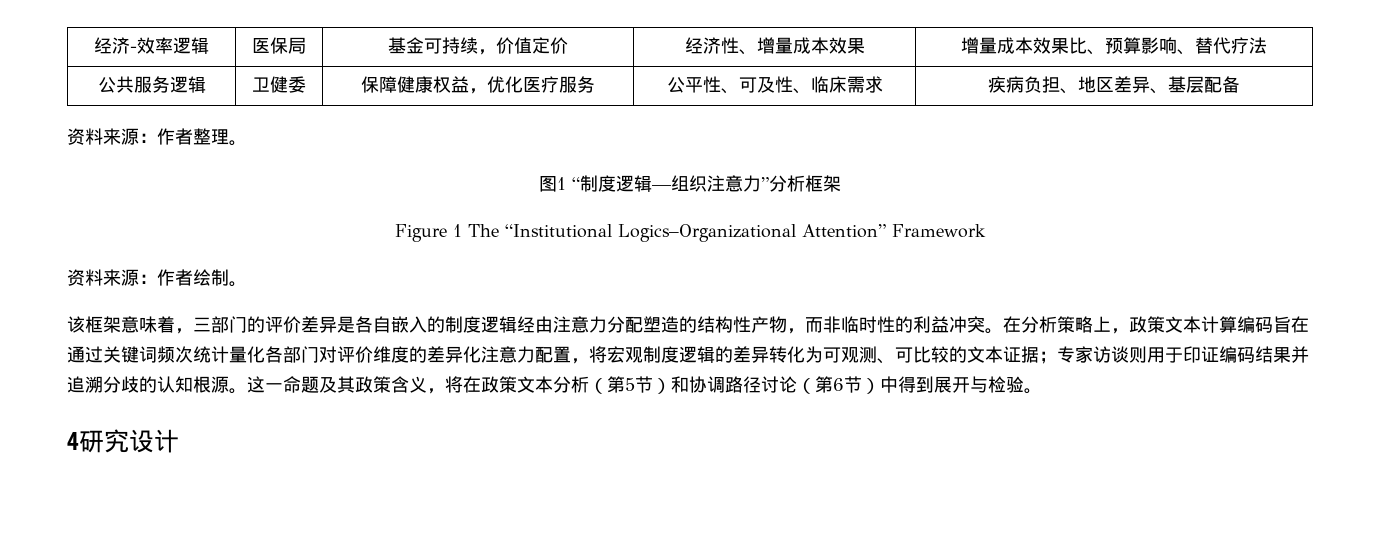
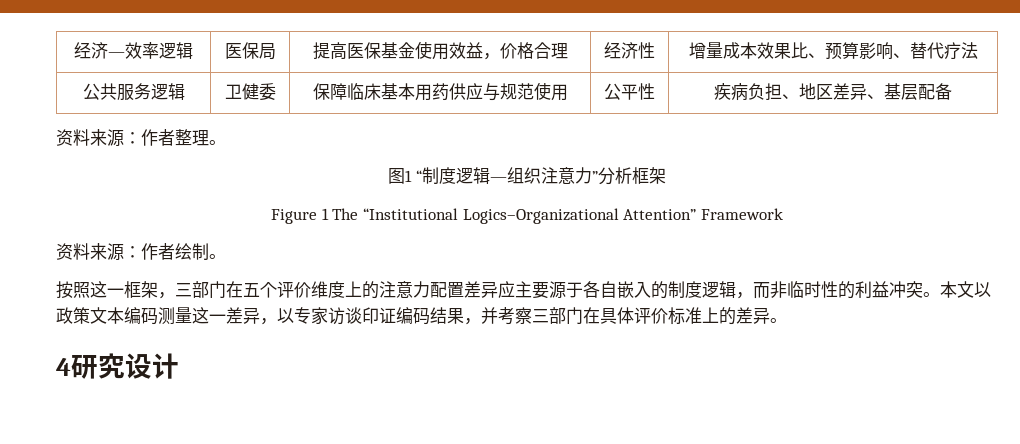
[94,37,137,54] 经济- -> [74,42,125,59] 经济—
[388,37,568,55] [684,37,865,55] 基金可持续，价值定价 | 经济性、增量成本效果 -> [312,41,568,60] [604,42,655,59] 提高医保基金使用效益，价格合理 | 经济性
[397,76,595,94] [666,76,883,94] 健康权益，优化医疗服务 | 公平性、可及性、临床需求 -> [346,82,568,101] [604,83,655,100] 临床基本用药供应与规范使用 | 公平性
[67,316,355,334] 该框架意味着，三部门的评价差异是 -> [56,281,583,299] 按照这一框架，三部门在五个评价维度上的注意力配置差异应主要源于
[517,316,787,333] 经由注意力分配塑造的结构性产物 -> (736, 289) none
[1003,316,1309,334] [67,346,1057,364] 在分析策略上，政策文本计算编码旨在通过关键词频次统计量化各部门对评价维度的差异化注意力配置，将宏观制度逻辑的差异转化为可观测、可比较的文本证据； -> [940,281,991,298] [56,307,294,325] 本文以政策文本编码测量这一差异，以
[1129,346,1183,363] 则用于 -> (362, 315) none
[1291,346,1309,363] [67,376,1024,394] 并追溯分歧的认知根源。这一命题及其政策含义，将在政策文本分析（第5节）和协调路径讨论（第6节）中得到展开与检验 -> [464,307,770,325] ，并考察三部门在具体评价标准上的差异

